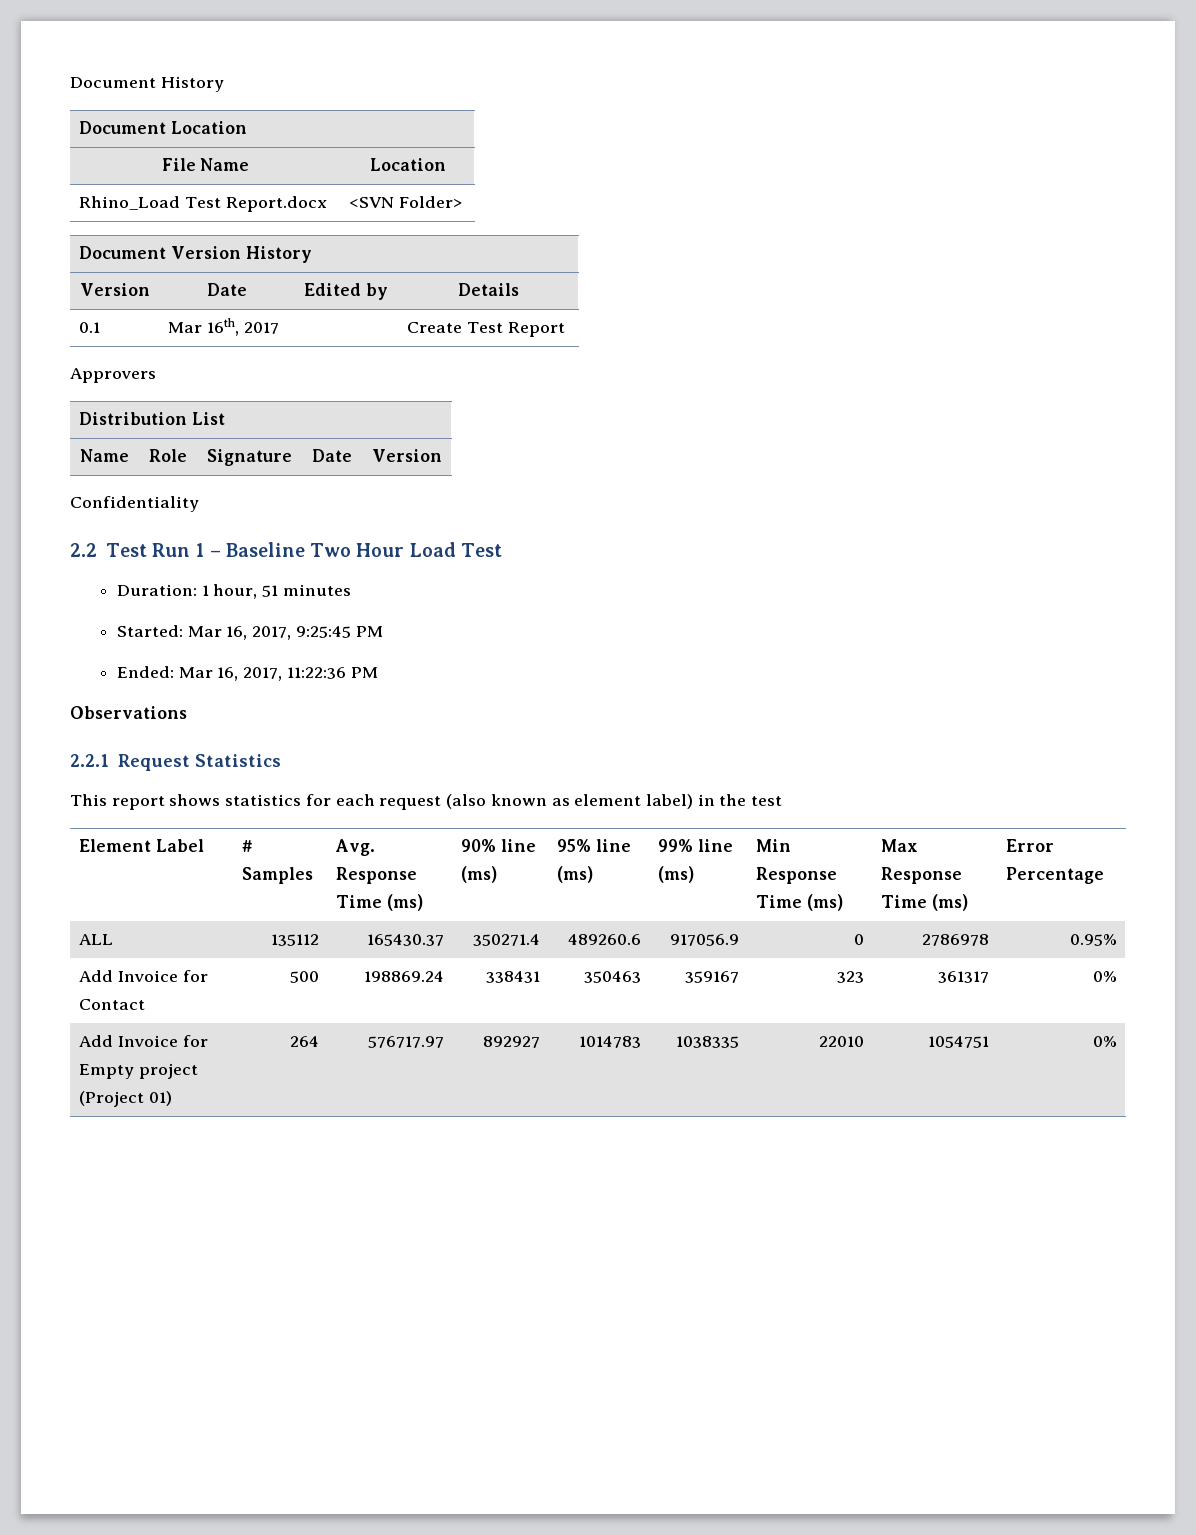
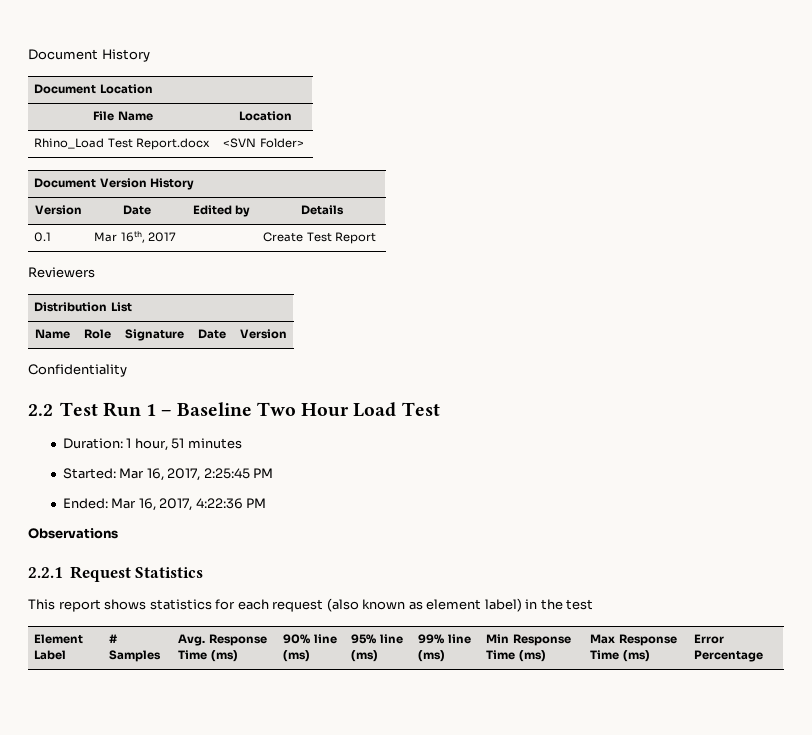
[70,368,156,383] Approvers -> [28,267,95,278] Reviewers
[295,626,351,638] 9:25:45 -> [203,468,250,479] 2:25:45
[286,667,346,679] 11:22:36 -> [195,498,243,509] 4:22:36
[79,934,114,945] [270,934,319,946] [366,934,444,946] [472,934,540,946] [567,934,641,945] [669,934,739,946] [853,934,864,945] [921,934,989,946] [1069,934,1117,946] [79,970,208,982] [79,999,146,1010] [289,971,319,983] [363,971,444,982] [485,971,540,983] [583,971,641,983] [684,971,739,983] [836,971,864,983] [937,971,989,983] [1092,971,1117,982] [79,1035,208,1047] [79,1063,199,1079] [79,1091,173,1107] [289,1036,319,1047] [367,1036,444,1048] [482,1036,540,1048] [578,1036,641,1048] [675,1036,739,1048] [818,1036,864,1047] [927,1036,989,1048] [1092,1036,1117,1047] // ALL | 135112 | 165430.37 | 350271.4 | 489260.6 | 917056.9 | 0 | 2786978 | 0.95% // Add Invoice for Contact | 500 | 198869.24 | 338431 | 350463 | 359167 | 323 | 361317 | 0% // Add Invoice for Empty project (Project 01) | 264 | 576717.97 | 892927 | 1014783 | 1038335 | 22010 | 1054751 | 0% -> (764, 656) none

